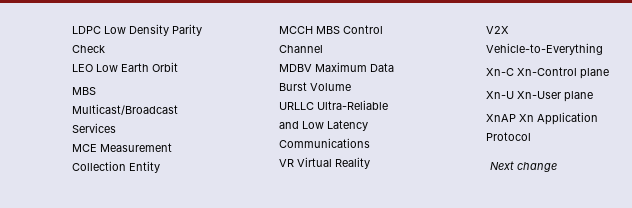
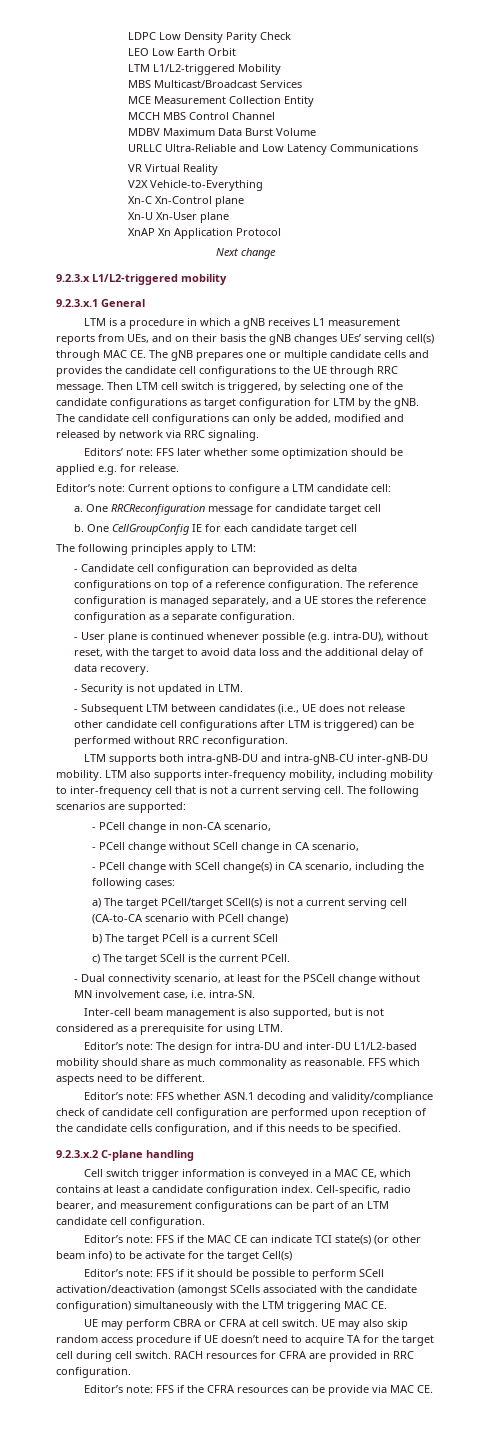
(178, 67) none -> [127,64,281,75] // LTM L1/L2-triggered Mobility
(557, 167) none -> [56,274,227,285] [56,299,145,307] [83,318,400,329] [56,334,434,345] [56,350,429,361] [56,366,398,377] [56,382,403,393] [56,398,419,409] [56,414,404,425] [56,430,259,441] [83,448,403,459] [56,464,179,475] [56,484,391,495] [73,504,381,515] [73,524,357,535] [56,544,256,555] [73,564,357,575] [73,580,418,591] [73,596,426,607] [73,612,295,623] [73,632,428,643] [73,648,424,659] [73,664,149,675] [73,684,243,695] [73,704,405,715] [73,720,414,731] [73,736,288,747] [83,754,428,765] [56,770,433,781] [56,786,419,797] [56,802,186,813] [91,822,271,833] [91,842,359,853] [91,862,424,873] [91,878,175,889] [91,898,407,909] [91,914,288,925] [91,934,278,945] [91,954,290,965] [73,974,420,985] [73,990,255,999] [83,1008,384,1019] [56,1024,283,1035] [83,1042,417,1053] [56,1058,420,1069] [56,1074,205,1085] [83,1092,433,1103] [56,1108,427,1119] [56,1124,401,1135] [56,1150,194,1161] [83,1169,411,1180] [56,1185,411,1196] [56,1201,389,1212] [56,1217,205,1228] [83,1235,421,1245] [56,1251,292,1262] [83,1269,384,1280] [56,1285,417,1296] [56,1301,387,1312] [83,1319,408,1330] [56,1335,434,1346] [56,1351,414,1362] [56,1367,131,1378] [83,1385,433,1396] // 9.2.3.x L1/L2-triggered mobility // 9.2.3.x.1 General // LTM is a procedure in which a gNB receives L1 measurement reports from UEs, and on their basis the gNB changes UEs’ serving cell(s) through MAC CE. The gNB prepares one or multiple candidate cells and provides the candidate cell configurations to the UE through RRC message. Then LTM cell switch is triggered, by selecting one of the candidate configurations as target configuration for LTM by the gNB. The candidate cell configurations can only be added, modified and released by network via RRC signaling. // Editors’ note: FFS later whether some optimization should be applied e.g. for release. // Editor’s note: Current options to configure a LTM candidate cell: // a. One RRCReconfiguration message for candidate target cell // b. One CellGroupConfig IE for each candidate target cell // The following principles apply to LTM: // - Candidate cell configuration can beprovided as delta configurations on top of a reference configuration. The reference configuration is managed separately, and a UE stores the reference configuration as a separate configuration. // - User plane is continued whenever possible (e.g. intra-DU), without reset, with the target to avoid data loss and the additional delay of data recovery. // - Security is not updated in LTM. // - Subsequent LTM between candidates (i.e., UE does not release other candidate cell configurations after LTM is triggered) can be performed without RRC reconfiguration. // LTM supports both intra-gNB-DU and intra-gNB-CU inter-gNB-DU mobility. LTM also supports inter-frequency mobility, including mobility to inter-frequency cell that is not a current serving cell. The following scenarios are supported: // - PCell change in non-CA scenario, // - PCell change without SCell change in CA scenario, // - PCell change with SCell change(s) in CA scenario, including the following cases: // a) The target PCell/target SCell(s) is not a current serving cell (CA-to-CA scenario with PCell change) // b) The target PCell is a current SCell // c) The target SCell is the current PCell. // - Dual connectivity scenario, at least for the PSCell change without MN involvement case, i.e. intra-SN. // Inter-cell beam management is also supported, but is not considered as a prerequisite for using LTM. // Editor’s note: The design for intra-DU and inter-DU L1/L2-based mobility should share as much commonality as reasonable. FFS which aspects need to be different. // Editor’s note: FFS whether ASN.1 decoding and validity/compliance check of candidate cell configuration are performed upon reception of the candidate cells configuration, and if this needs to be specified. // 9.2.3.x.2 C-plane handling // Cell switch trigger information is conveyed in a MAC CE, which contains at least a candidate configuration index. Cell-specific, radio bearer, and measurement configurations can be part of an LTM candidate cell configuration. // Editor’s note: FFS if the MAC CE can indicate TCI state(s) (or other beam info) to be activate for the target Cell(s) // Editor’s note: FFS if it should be possible to perform SCell activation/deactivation (amongst SCells associated with the candidate configuration) simultaneously with the LTM triggering MAC CE. // UE may perform CBRA or CFRA at cell switch. UE may also skip random access procedure if UE doesn’t need to acquire TA for the target cell during cell switch. RACH resources for CFRA are provided in RRC configuration. // Editor’s note: FFS if the CFRA resources can be provide via MAC CE.

